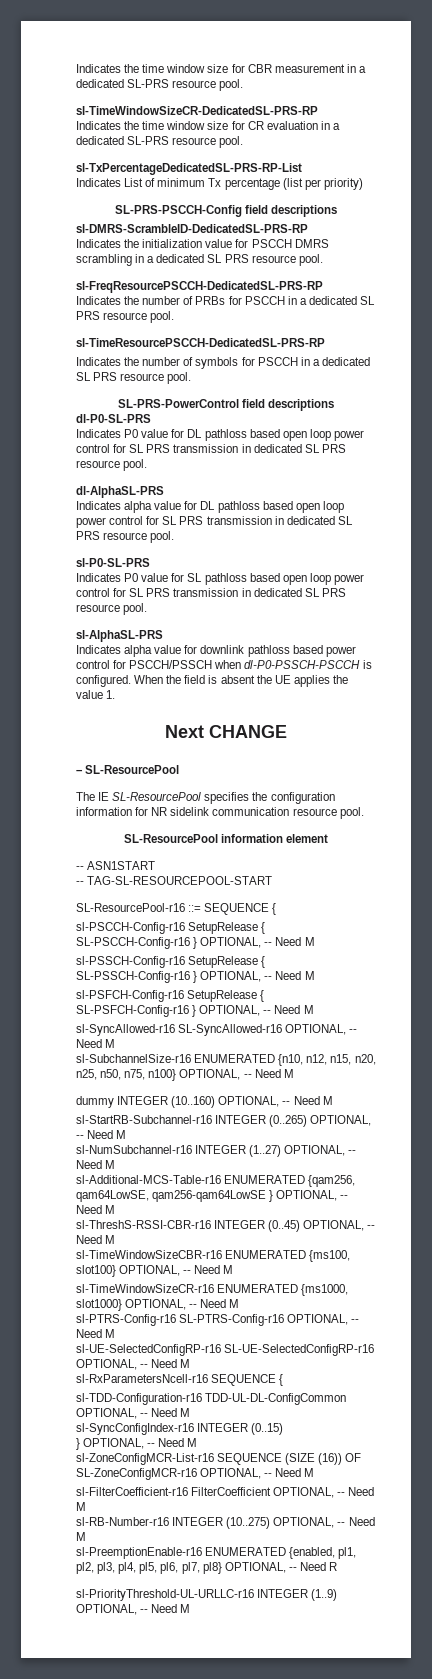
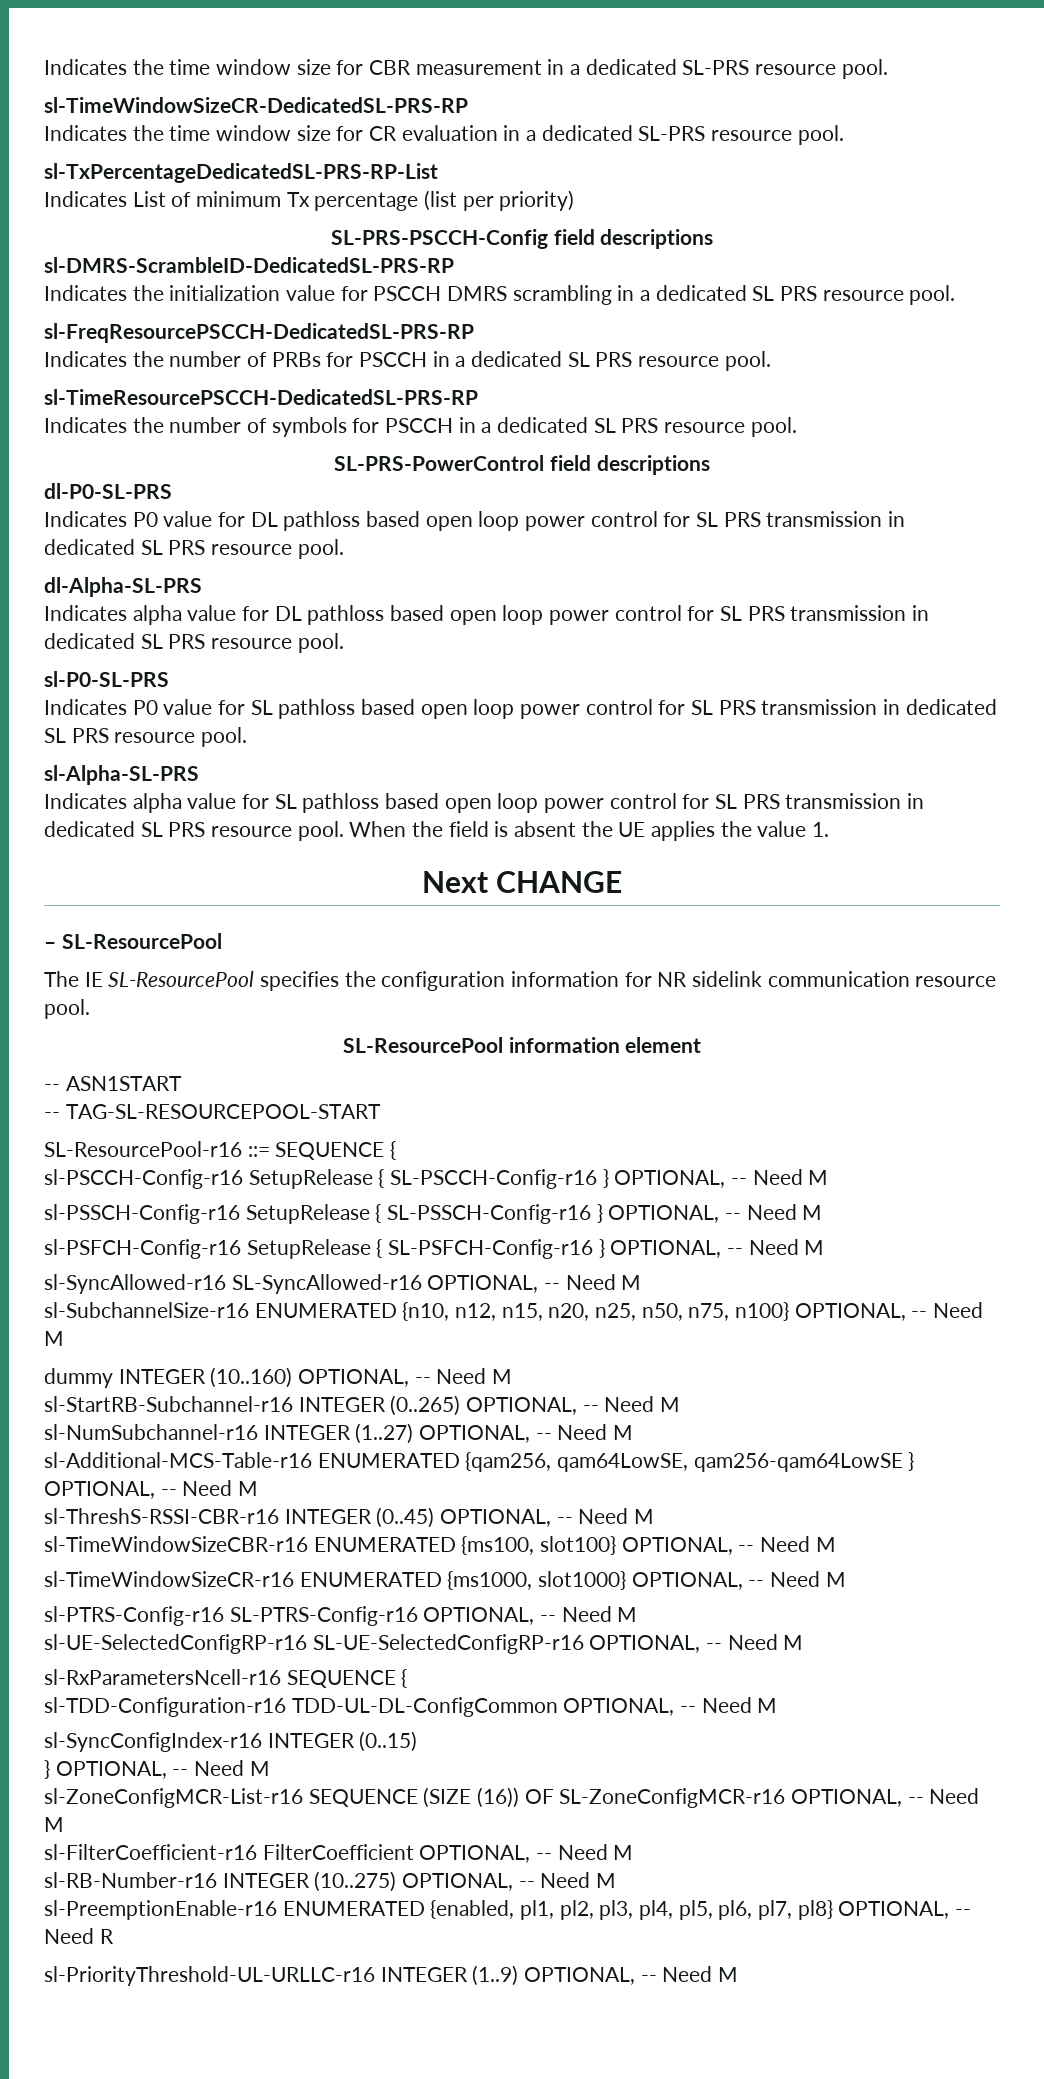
[76,486,164,498] dl-AlphaSL-PRS -> [44,577,202,597] dl-Alpha-SL-PRS
[76,630,163,642] [76,645,356,657] [76,660,372,669] [76,675,131,687] sl-AlphaSL-PRS // Indicates alpha value for downlink pathloss based power control for PSCCH/PSSCH when dl-P0-PSSCH-PSCCH is configured. -> [44,765,199,785] [44,793,925,813] [44,821,344,841] sl-Alpha-SL-PRS // Indicates alpha value for SL pathloss based open loop power control for SL PRS transmission in dedicated SL PRS resource pool.

